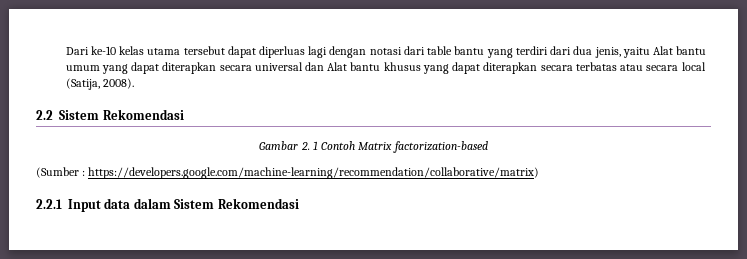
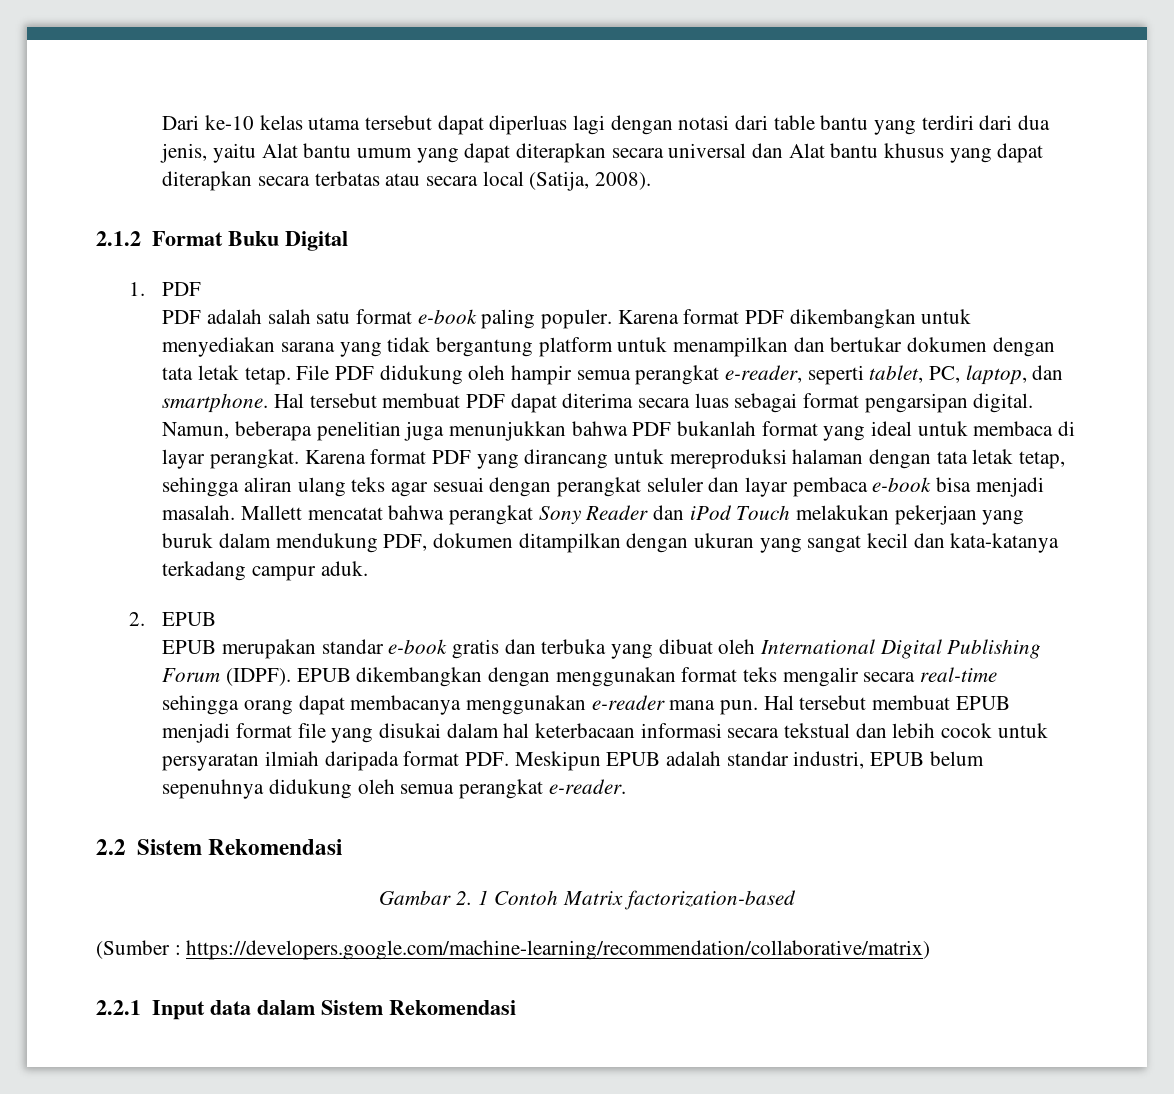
(134, 83) none -> [96,231,348,251] [129,282,202,296] [162,309,972,329] [162,337,1055,357] [162,365,1064,385] [162,393,1034,413] [162,421,1075,441] [162,449,1065,469] [162,477,1044,497] [162,505,1025,525] [162,533,1060,553] [162,561,368,581] [129,612,217,626] [162,639,1042,659] [162,667,997,687] [162,695,1010,715] [162,723,1048,743] [162,751,984,771] [162,779,626,799] // 2.1.2 Format Buku Digital // 1. PDF // PDF adalah salah satu format e-book paling populer. Karena format PDF dikembangkan untuk menyediakan sarana yang tidak bergantung platform untuk menampilkan dan bertukar dokumen dengan tata letak tetap. File PDF didukung oleh hampir semua perangkat e-reader, seperti tablet, PC, laptop, dan smartphone. Hal tersebut membuat PDF dapat diterima secara luas sebagai format pengarsipan digital. Namun, beberapa penelitian juga menunjukkan bahwa PDF bukanlah format yang ideal untuk membaca di layar perangkat. Karena format PDF yang dirancang untuk mereproduksi halaman dengan tata letak tetap, sehingga aliran ulang teks agar sesuai dengan perangkat seluler dan layar pembaca e-book bisa menjadi masalah. Mallett mencatat bahwa perangkat Sony Reader dan iPod Touch melakukan pekerjaan yang buruk dalam mendukung PDF, dokumen ditampilkan dengan ukuran yang sangat kecil dan kata-katanya terkadang campur aduk. // 2. EPUB // EPUB merupakan standar e-book gratis dan terbuka yang dibuat oleh International Digital Publishing Forum (IDPF). EPUB dikembangkan dengan menggunakan format teks mengalir secara real-time sehingga orang dapat membacanya menggunakan e-reader mana pun. Hal tersebut membuat EPUB menjadi format file yang disukai dalam hal keterbacaan informasi secara tekstual dan lebih cocok untuk persyaratan ilmiah daripada format PDF. Meskipun EPUB adalah standar industri, EPUB belum sepenuhnya didukung oleh semua perangkat e-reader.

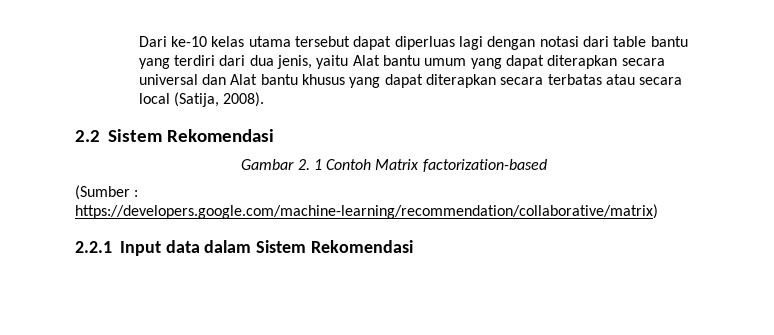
[96,231,348,251] [129,282,202,296] [162,309,972,329] [162,337,1055,357] [162,365,1064,385] [162,393,1034,413] [162,421,1075,441] [162,449,1065,469] [162,477,1044,497] [162,505,1025,525] [162,533,1060,553] [162,561,368,581] [129,612,217,626] [162,639,1042,659] [162,667,997,687] [162,695,1010,715] [162,723,1048,743] [162,751,984,771] [162,779,626,799] // 2.1.2 Format Buku Digital // 1. PDF // PDF adalah salah satu format e-book paling populer. Karena format PDF dikembangkan untuk menyediakan sarana yang tidak bergantung platform untuk menampilkan dan bertukar dokumen dengan tata letak tetap. File PDF didukung oleh hampir semua perangkat e-reader, seperti tablet, PC, laptop, dan smartphone. Hal tersebut membuat PDF dapat diterima secara luas sebagai format pengarsipan digital. Namun, beberapa penelitian juga menunjukkan bahwa PDF bukanlah format yang ideal untuk membaca di layar perangkat. Karena format PDF yang dirancang untuk mereproduksi halaman dengan tata letak tetap, sehingga aliran ulang teks agar sesuai dengan perangkat seluler dan layar pembaca e-book bisa menjadi masalah. Mallett mencatat bahwa perangkat Sony Reader dan iPod Touch melakukan pekerjaan yang buruk dalam mendukung PDF, dokumen ditampilkan dengan ukuran yang sangat kecil dan kata-katanya terkadang campur aduk. // 2. EPUB // EPUB merupakan standar e-book gratis dan terbuka yang dibuat oleh International Digital Publishing Forum (IDPF). EPUB dikembangkan dengan menggunakan format teks mengalir secara real-time sehingga orang dapat membacanya menggunakan e-reader mana pun. Hal tersebut membuat EPUB menjadi format file yang disukai dalam hal keterbacaan informasi secara tekstual dan lebih cocok untuk persyaratan ilmiah daripada format PDF. Meskipun EPUB adalah standar industri, EPUB belum sepenuhnya didukung oleh semua perangkat e-reader. -> (265, 99) none

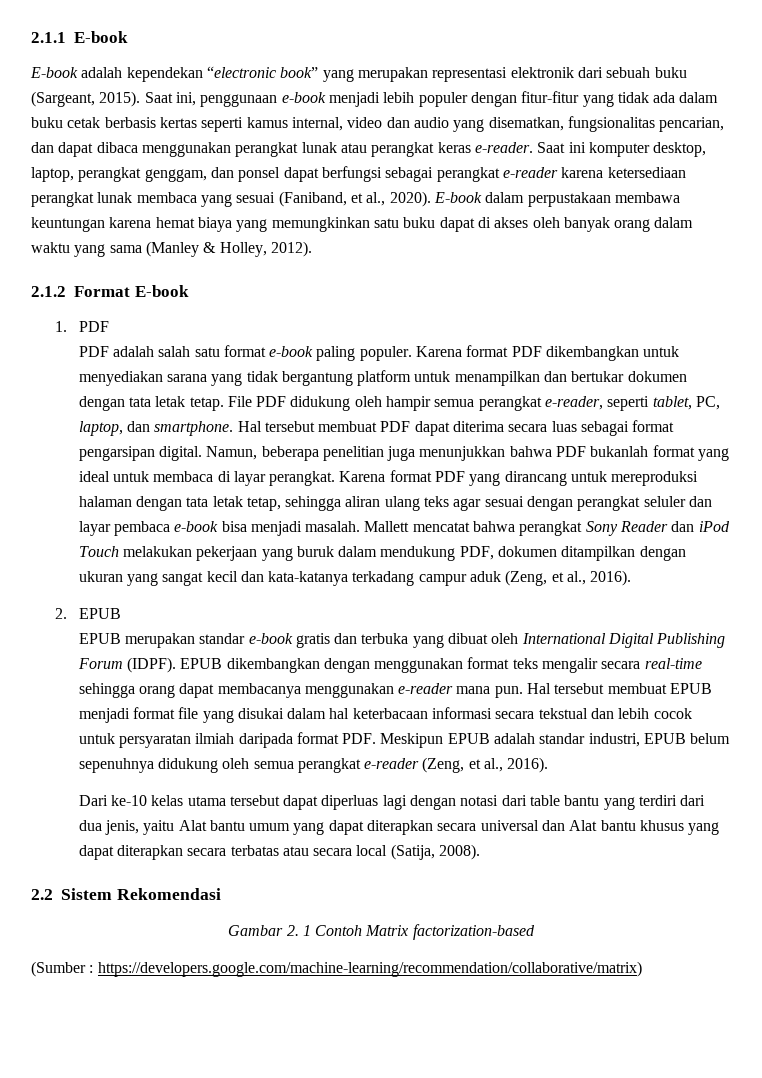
(138, 41) none -> [31,31,128,43] [30,66,687,82] [31,91,719,107] [31,116,725,132] [31,142,707,157] [31,166,686,182] [31,191,680,207] [31,217,694,232] [31,241,312,257] [31,285,189,297] [54,321,109,332] [78,345,680,361] [78,370,687,386] [78,396,721,411] [78,420,675,436] [78,445,730,461] [78,470,699,486] [78,496,713,511] [78,521,730,536] [78,546,686,561] [78,570,632,586] [54,608,121,619] [78,633,726,648] [77,657,702,673] [78,683,713,698] [78,707,692,723] [78,732,731,748] [78,757,549,773] 2.1.1 E-book // E-book adalah kependekan “electronic book” yang merupakan representasi elektronik dari sebuah buku (Sargeant, 2015). Saat ini, penggunaan e-book menjadi lebih populer dengan fitur-fitur yang tidak ada dalam buku cetak berbasis kertas seperti kamus internal, video dan audio yang disematkan, fungsionalitas pencarian, dan dapat dibaca menggunakan perangkat lunak atau perangkat keras e-reader. Saat ini komputer desktop, laptop, perangkat genggam, dan ponsel dapat berfungsi sebagai perangkat e-reader karena ketersediaan perangkat lunak membaca yang sesuai (Faniband, et al., 2020). E-book dalam perpustakaan membawa keuntungan karena hemat biaya yang memungkinkan satu buku dapat di akses oleh banyak orang dalam waktu yang sama (Manley & Holley, 2012). // 2.1.2 Format E-book // 1. PDF // PDF adalah salah satu format e-book paling populer. Karena format PDF dikembangkan untuk menyediakan sarana yang tidak bergantung platform untuk menampilkan dan bertukar dokumen dengan tata letak tetap. File PDF didukung oleh hampir semua perangkat e-reader, seperti tablet, PC, laptop, dan smartphone. Hal tersebut membuat PDF dapat diterima secara luas sebagai format pengarsipan digital. Namun, beberapa penelitian juga menunjukkan bahwa PDF bukanlah format yang ideal untuk membaca di layar perangkat. Karena format PDF yang dirancang untuk mereproduksi halaman dengan tata letak tetap, sehingga aliran ulang teks agar sesuai dengan perangkat seluler dan layar pembaca e-book bisa menjadi masalah. Mallett mencatat bahwa perangkat Sony Reader dan iPod Touch melakukan pekerjaan yang buruk dalam mendukung PDF, dokumen ditampilkan dengan ukuran yang sangat kecil dan kata-katanya terkadang campur aduk (Zeng, et al., 2016). // 2. EPUB // EPUB merupakan standar e-book gratis dan terbuka yang dibuat oleh International Digital Publishing Forum (IDPF). EPUB dikembangkan dengan menggunakan format teks mengalir secara real-time sehingga orang dapat membacanya menggunakan e-reader mana pun. Hal tersebut membuat EPUB menjadi format file yang disukai dalam hal keterbacaan informasi secara tekstual dan lebih cocok untuk persyaratan ilmiah daripada format PDF. Meskipun EPUB adalah standar industri, EPUB belum sepenuhnya didukung oleh semua perangkat e-reader (Zeng, et al., 2016). //
[75,240,413,256] // 2.2.1 Input data dalam Sistem Rekomendasi -> (642, 969) none

